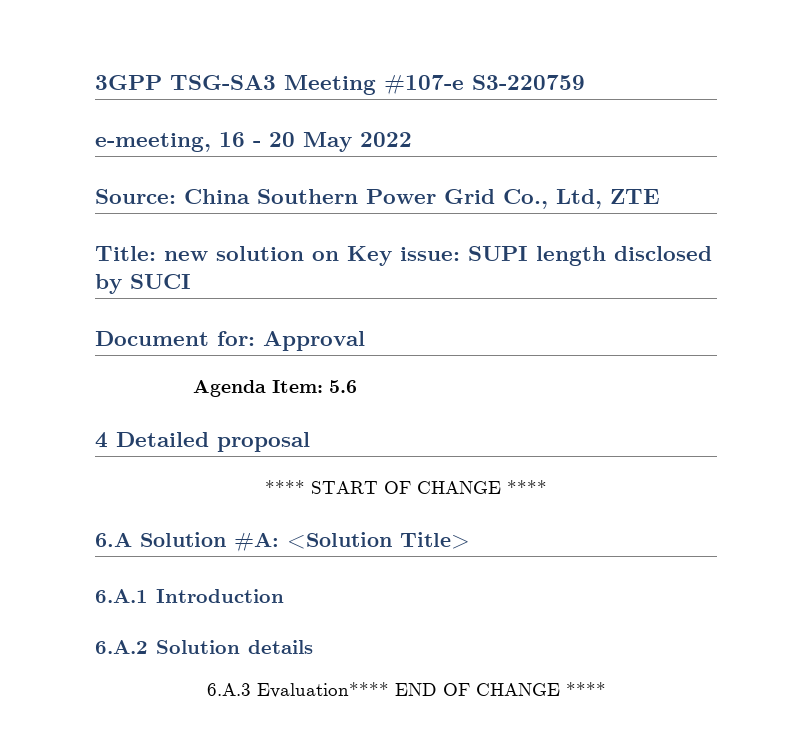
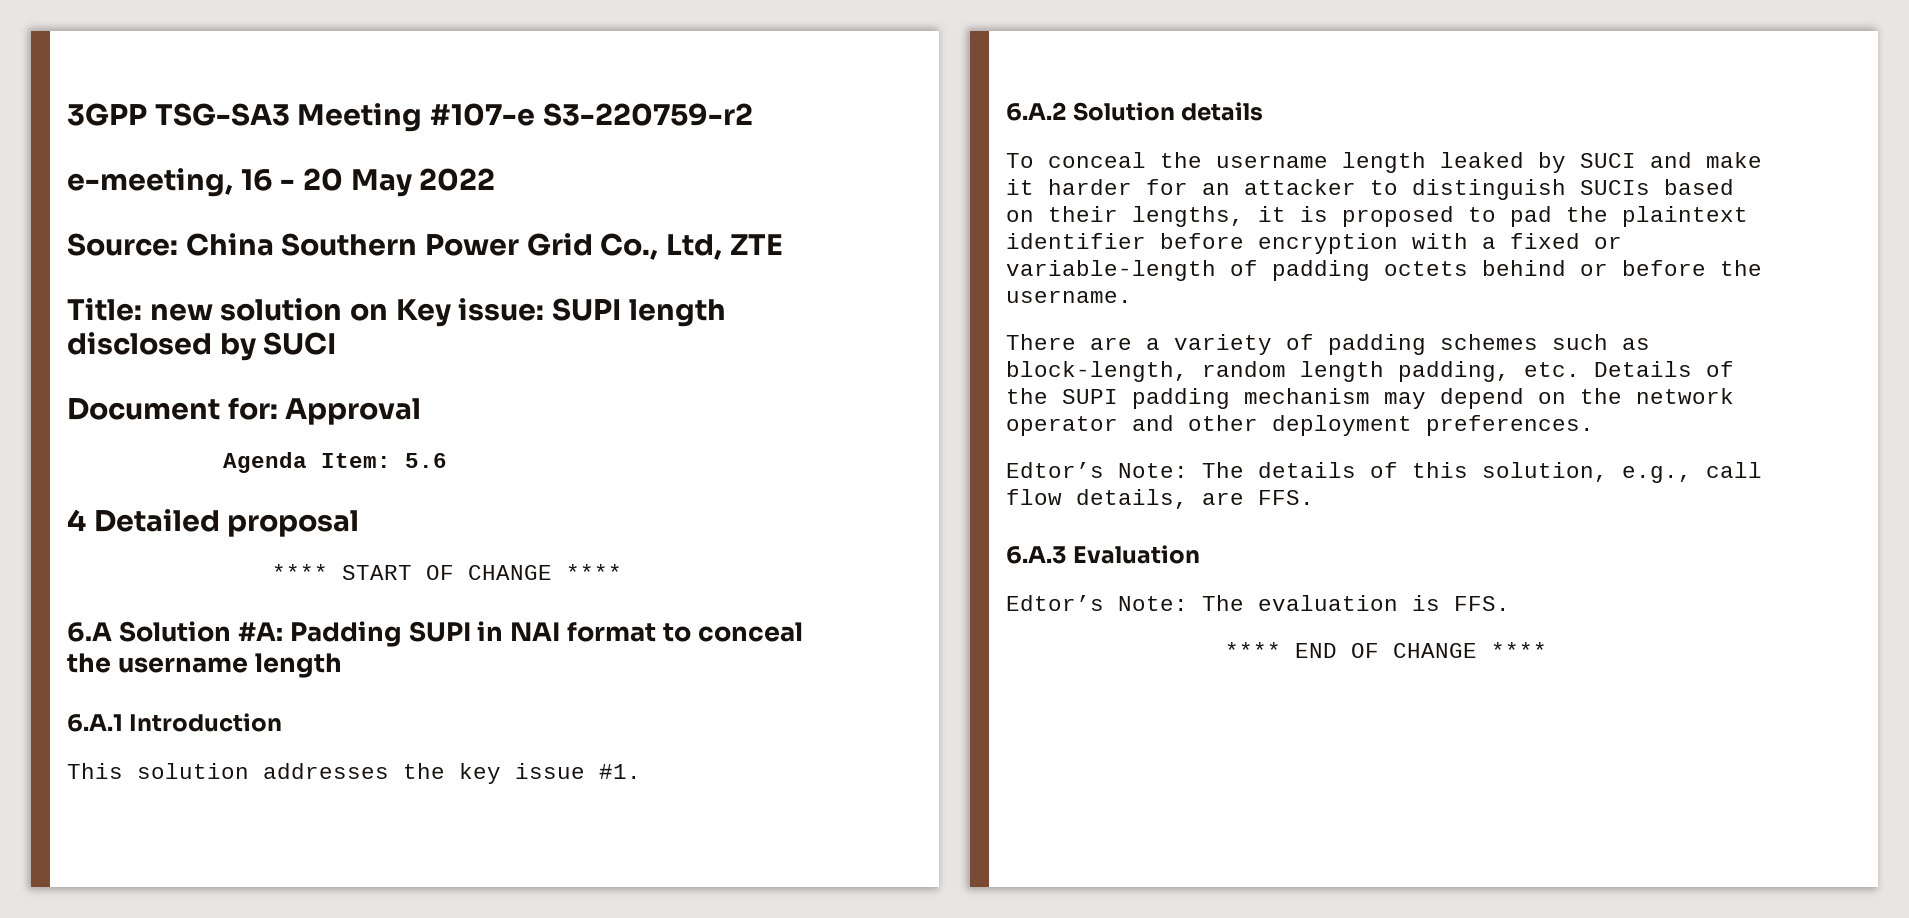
[472,75,585,90] S3-220759 -> [542,103,753,126] S3-220759-r2
[287,532,470,549] [95,589,284,603] [95,640,313,654] [206,682,389,698] <Solution Title> // 6.A.1 Introduction // 6.A.2 Solution details // 6.A.3 Evaluation**** -> [289,621,803,647] [67,653,342,678] [67,713,283,732] [67,763,641,784] [1006,102,1264,121] [1006,152,1762,173] [1006,179,1734,200] [1006,206,1748,227] [1006,233,1622,254] [1006,260,1762,281] [1006,290,1132,303] [1006,334,1650,355] [1006,361,1734,382] [1006,388,1734,409] [1006,415,1594,436] [1006,462,1762,483] [1006,489,1314,509] [1006,545,1201,564] [1006,595,1510,611] [1225,642,1281,658] Padding SUPI in NAI format to conceal the username length // 6.A.1 Introduction // This solution addresses the key issue #1. // 6.A.2 Solution details // To conceal the username length leaked by SUCI and make it harder for an attacker to distinguish SUCIs based on their lengths, it is proposed to pad the plaintext identifier before encryption with a fixed or variable-length of padding octets behind or before the username. // There are a variety of padding schemes such as block-length, random length padding, etc. Details of the SUPI padding mechanism may depend on the network operator and other deployment preferences. // Edtor’s Note: The details of this solution, e.g., call flow details, are FFS. // 6.A.3 Evaluation // Edtor’s Note: The evaluation is FFS. // ****

